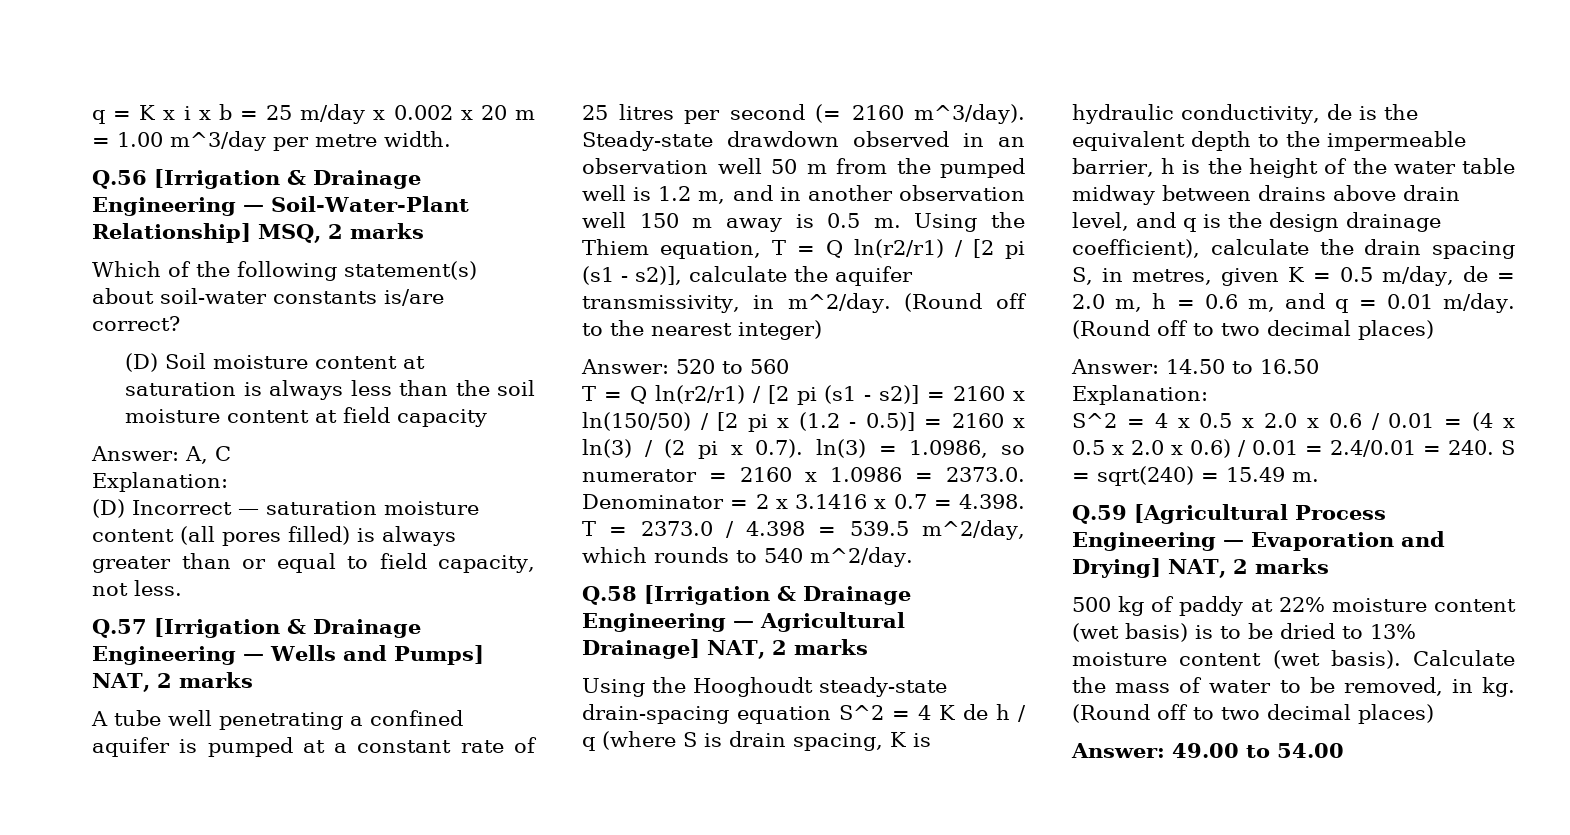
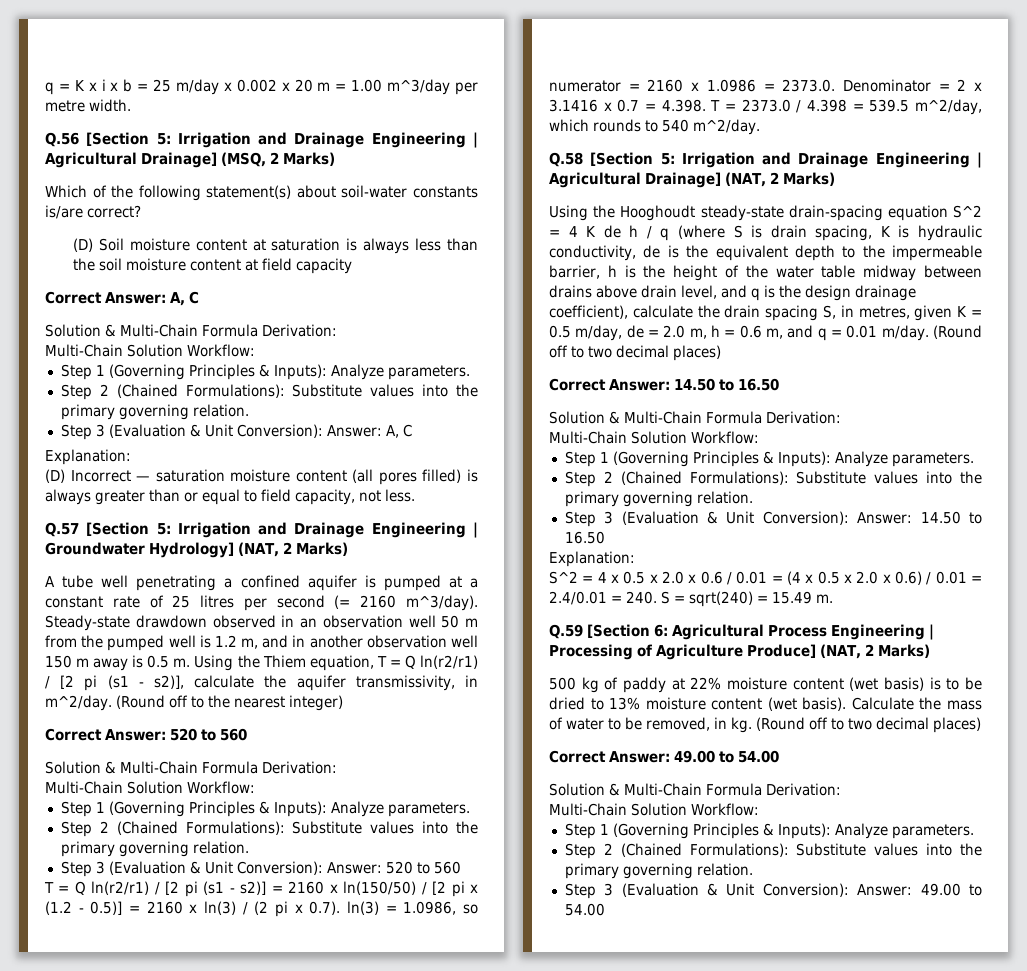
[153,169,421,189] [92,196,469,216] [92,223,424,243] [Irrigation & Drainage Engineering — Soil-Water-Plant Relationship] MSQ, 2 marks -> [86,132,478,148] [45,152,335,168] [Section 5: Irrigation and Drainage Engineering | Agricultural Drainage] (MSQ, 2 Marks)
(488, 418) none -> [45,291,199,306] [45,324,337,337] [45,344,255,357] [60,364,470,380] [60,384,478,400] [60,404,249,420] [60,424,323,440] Correct Answer: A, C // Solution & Multi-Chain Formula Derivation: // Multi-Chain Solution Workflow: // Step 1 (Governing Principles & Inputs): Analyze parameters. // Step 2 (Chained Formulations): Substitute values into the primary governing relation. // Step 3 (Evaluation & Unit Conversion):
[153,618,421,638] [92,645,484,665] [92,672,253,692] [Irrigation & Drainage Engineering — Wells and Pumps] NAT, 2 marks -> [86,522,478,538] [45,542,348,558] [Section 5: Irrigation and Drainage Engineering | Groundwater Hydrology] (NAT, 2 Marks)
(822, 330) none -> [45,728,247,741] [45,761,337,774] [45,781,255,794] [60,801,470,817] [60,821,478,837] [60,841,249,857] [60,861,323,877] Correct Answer: 520 to 560 // Solution & Multi-Chain Formula Derivation: // Multi-Chain Solution Workflow: // Step 1 (Governing Principles & Inputs): Analyze parameters. // Step 2 (Chained Formulations): Substitute values into the primary governing relation. // Step 3 (Evaluation & Unit Conversion):
[643,585,911,605] [582,612,905,632] [582,639,868,659] [Irrigation & Drainage Engineering — Agricultural Drainage] NAT, 2 marks -> [590,152,982,168] [549,172,835,188] [Section 5: Irrigation and Drainage Engineering | Agricultural Drainage] (NAT, 2 Marks)
(1434, 330) none -> [549,378,779,391] [549,411,841,424] [549,431,759,444] [564,451,974,467] [564,471,982,487] [564,491,753,507] [564,511,849,527] Correct Answer: 14.50 to 16.50 // Solution & Multi-Chain Formula Derivation: // Multi-Chain Solution Workflow: // Step 1 (Governing Principles & Inputs): Analyze parameters. // Step 2 (Chained Formulations): Substitute values into the primary governing relation. // Step 3 (Evaluation & Unit Conversion):
[1133,504,1386,524] [1072,531,1445,551] [1072,558,1329,578] [Agricultural Process Engineering — Evaporation and Drying] NAT, 2 marks -> [587,624,934,640] [549,644,930,660] [Section 6: Agricultural Process Engineering | Processing of Agriculture Produce] (NAT, 2 Marks)
[1071,743,1344,758] Answer: 49.00 to 54.00 -> [549,750,779,763] [549,783,841,796] [549,803,759,816] [564,823,974,839] [564,843,982,859] [564,863,753,879] [564,883,982,899] [564,903,605,916] Correct Answer: 49.00 to 54.00 // Solution & Multi-Chain Formula Derivation: // Multi-Chain Solution Workflow: // Step 1 (Governing Principles & Inputs): Analyze parameters. // Step 2 (Chained Formulations): Substitute values into the primary governing relation. // Step 3 (Evaluation & Unit Conversion): Answer: 49.00 to 54.00

